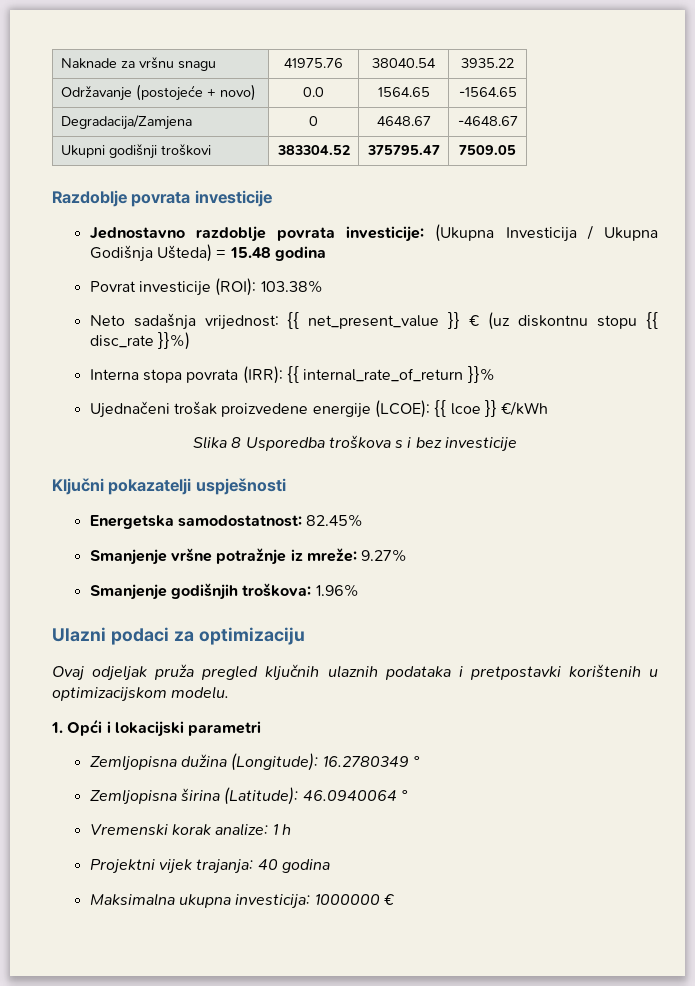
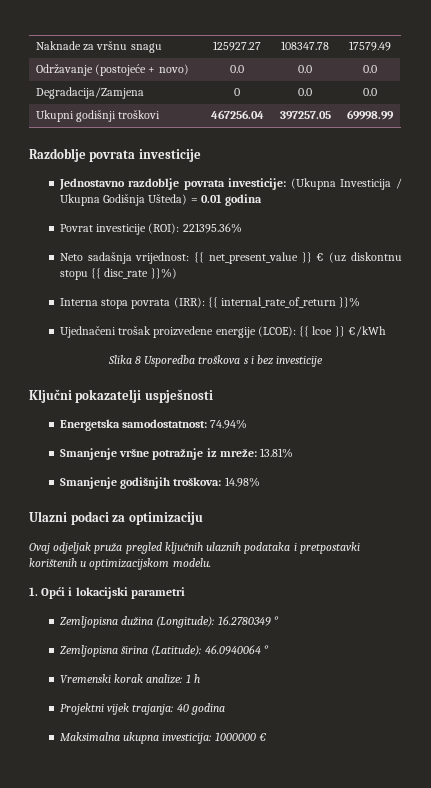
[284,58,343,68] [372,58,436,68] [461,58,514,68] 41975.76 | 38040.54 | 3935.22 -> [213,41,261,51] [281,41,329,50] [348,41,391,51] 125927.27 | 108347.78 | 17579.49
[377,87,430,97] [458,87,517,97] 1564.65 | -1564.65 -> [298,65,312,73] [362,65,377,73] 0.0 | 0.0
[376,116,431,126] [457,116,518,126] 4648.67 | -4648.67 -> [298,88,312,96] [362,88,377,96] 0.0 | 0.0
[276,145,350,155] [366,145,440,155] [459,145,516,155] 383304.52 | 375795.47 | 7509.05 -> [210,110,264,119] [279,111,331,120] [346,110,394,120] 467256.04 | 397257.05 | 69998.99
[229,247,271,258] 15.48 -> [200,194,222,203] 0.01
[260,280,323,293] 103.38% -> [182,223,242,233] 221395.36%
[306,514,364,527] 82.45% -> [210,419,248,429] 74.94%
[361,549,408,562] 9.27% -> [260,448,294,458] 13.81%
[315,584,359,597] 1.96% -> [224,477,260,487] 14.98%

